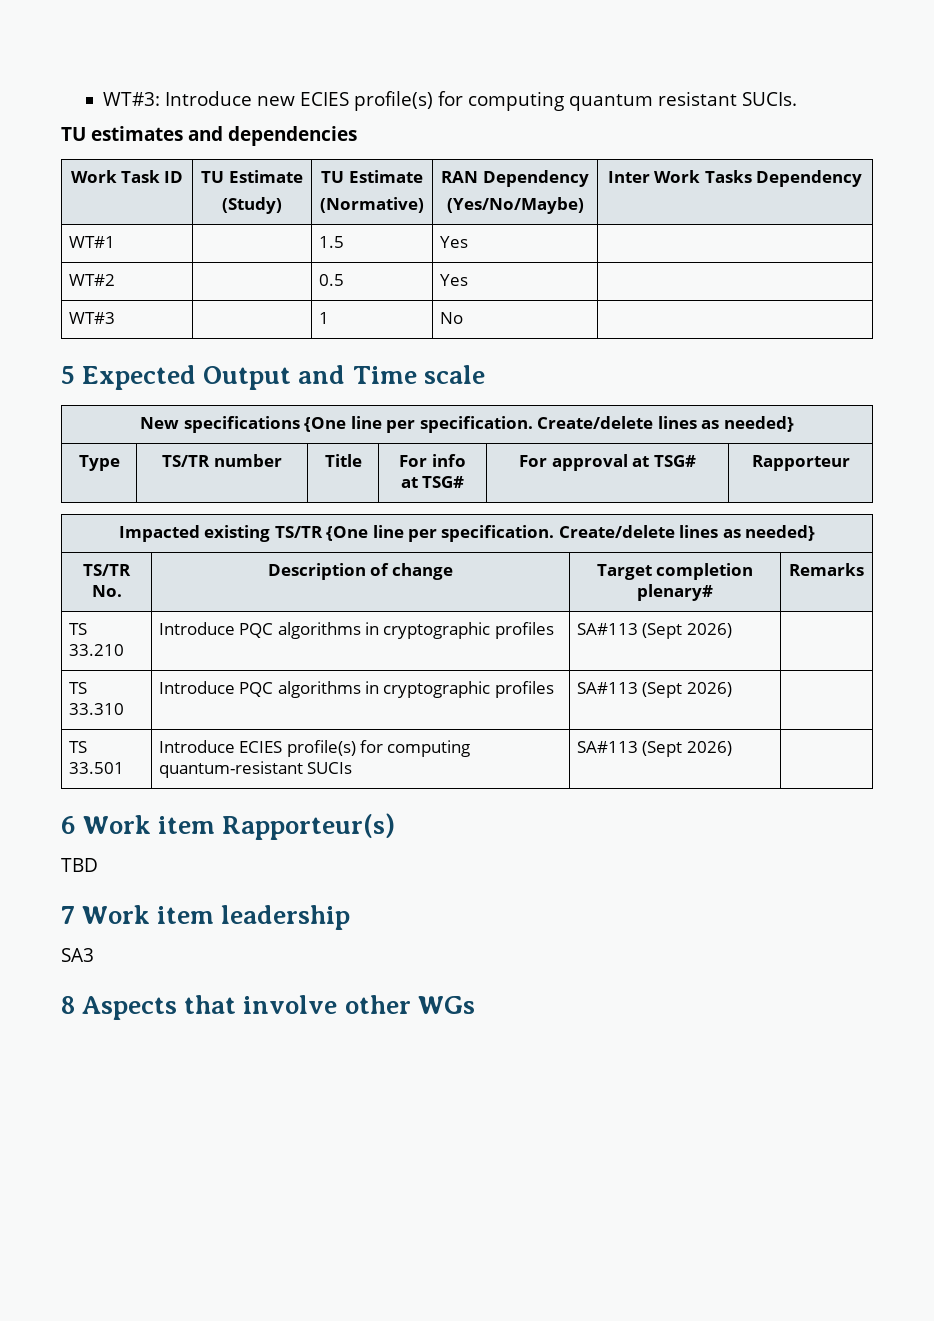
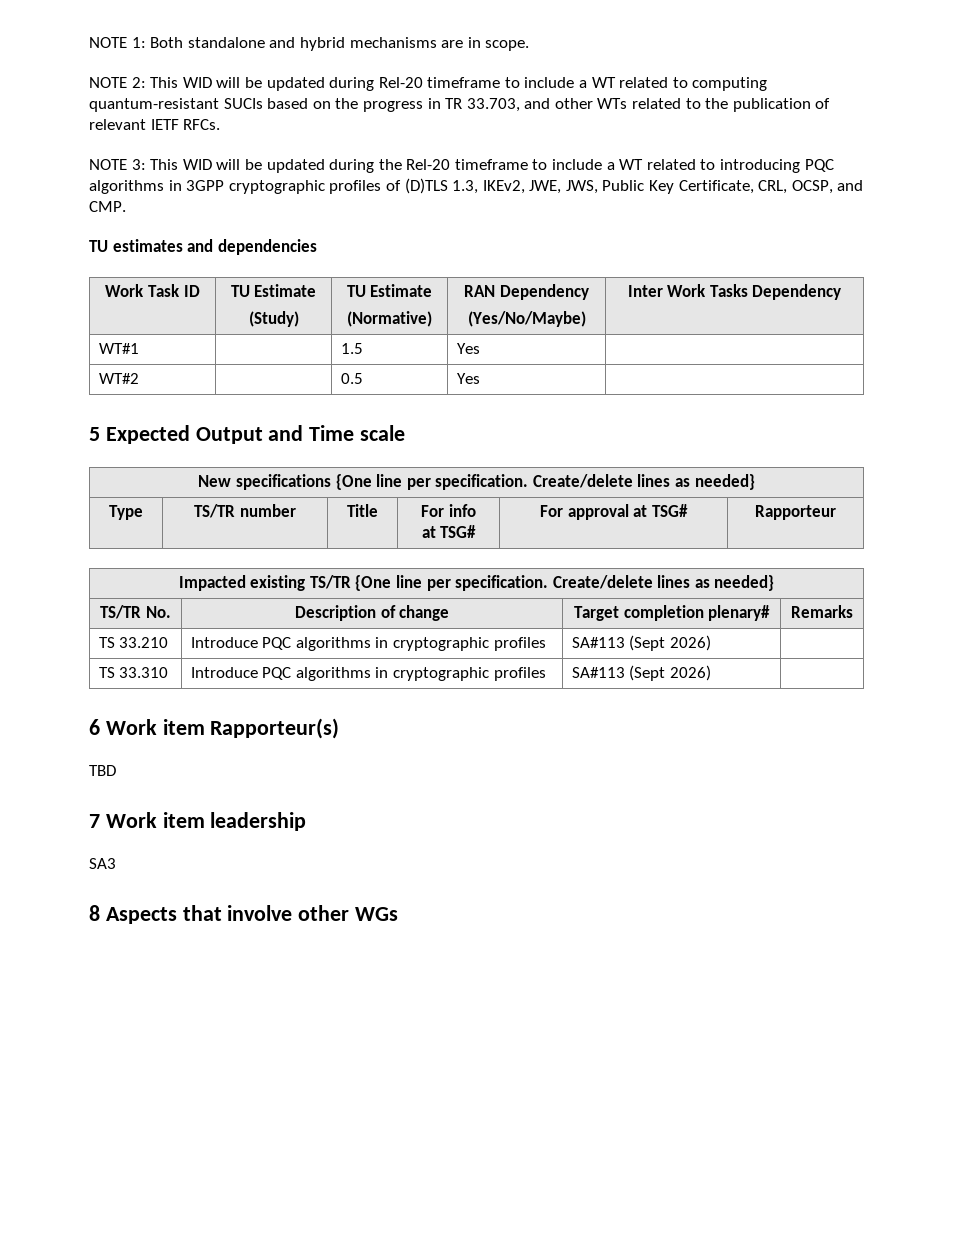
[102,91,797,111] WT#3: Introduce new ECIES profile(s) for computing quantum resistant SUCIs. -> [89,37,530,51] [89,77,768,91] [89,98,831,112] [89,119,221,130] [89,159,834,173] [89,178,864,194] [89,201,126,212] NOTE 1: Both standalone and hybrid mechanisms are in scope. // NOTE 2: This WID will be updated during Rel-20 timeframe to include a WT related to computing quantum-resistant SUCIs based on the progress in TR 33.703, and other WTs related to the publication of relevant IETF RFCs. // NOTE 3: This WID will be updated during the Rel-20 timeframe to include a WT related to introducing PQC algorithms in 3GPP cryptographic profiles of (D)TLS 1.3, IKEv2, JWE, JWS, Public Key Certificate, CRL, OCSP, and CMP.
[68,312,115,324] [318,312,329,324] [439,312,463,324] // WT#3 | | 1 | No | -> (480, 378) none
[68,741,87,753] [68,762,124,774] [158,740,471,757] [158,761,353,778] [576,741,732,757] // TS 33.501 | Introduce ECIES profile(s) for computing quantum-resistant SUCIs | SA#113 (Sept 2026) | -> (711, 673) none

